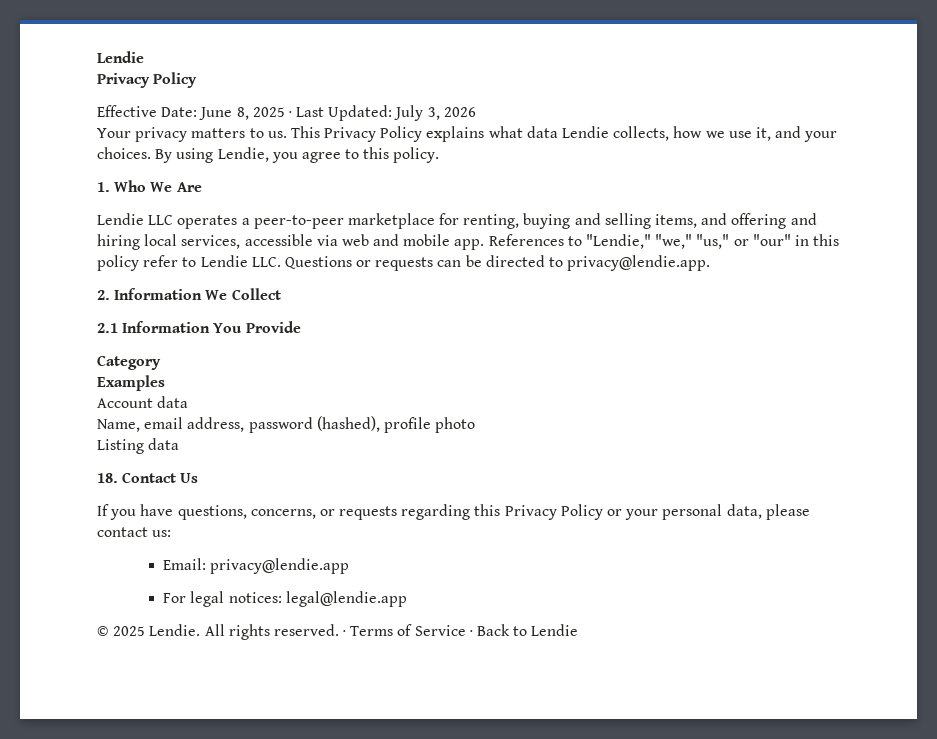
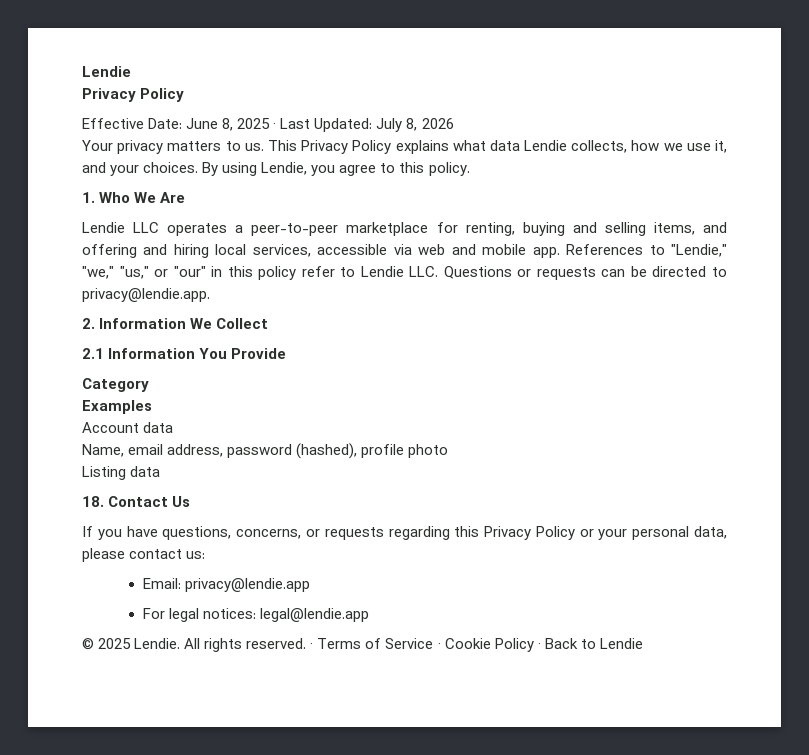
[427,107,440,120] 3, -> [406,118,418,131] 8,
(473, 633) none -> [444,638,541,652] Cookie Policy ·

